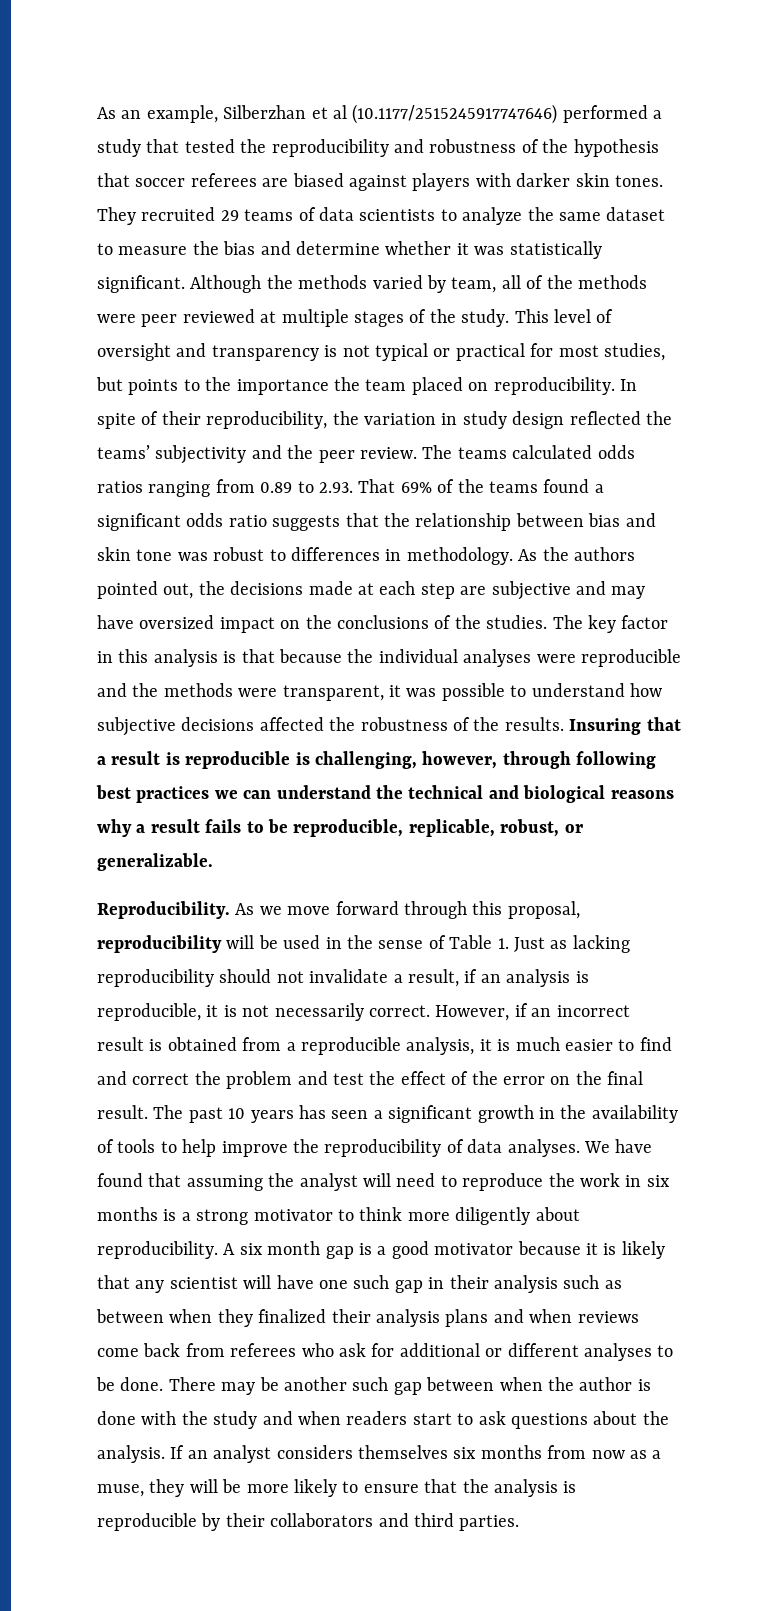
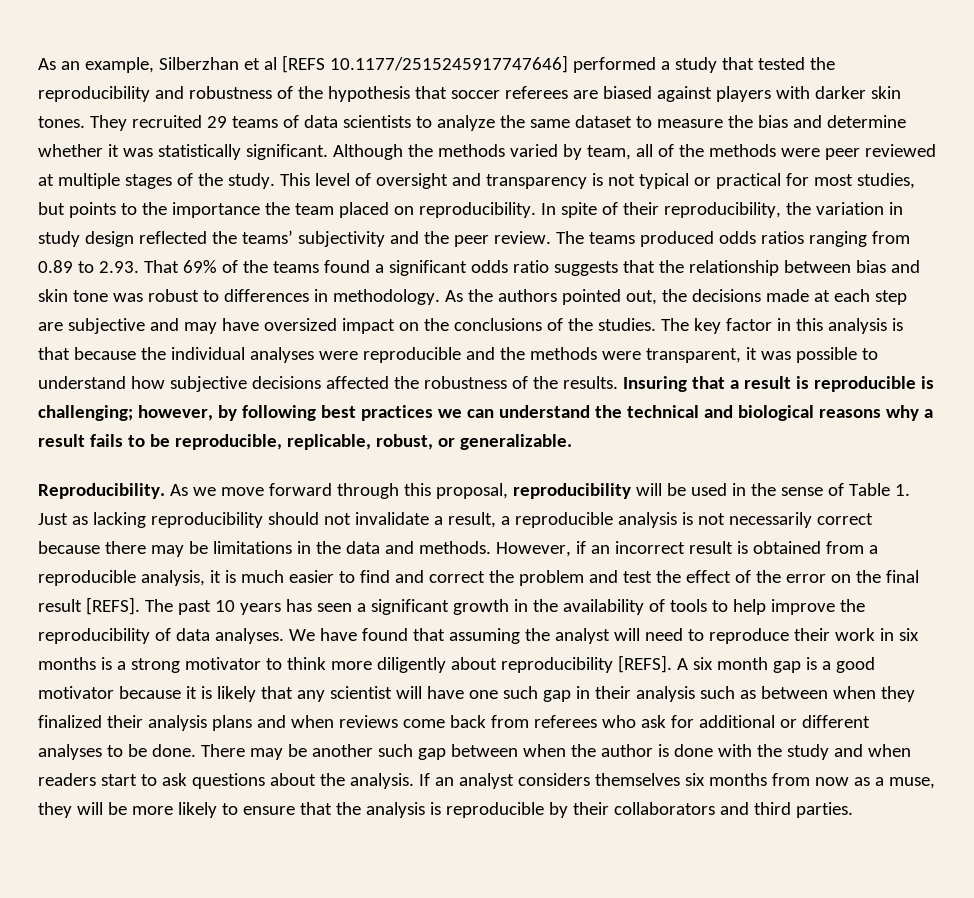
[352,104,558,124] (10.1177/2515245917747646) -> [281,55,568,73] [REFS 10.1177/2515245917747646]
[512,445,593,459] calculated -> [639,231,714,247] produced
[315,751,571,769] challenging, however, through -> [38,405,237,421] challenging; however, by
[464,969,589,987] [97,1003,430,1021] if an analysis is reproducible, it is not necessarily correct. -> [500,512,873,528] [38,541,491,557] a reproducible analysis is not necessarily correct because there may be limitations in the data and methods.
[97,1105,148,1119] result. -> [38,597,140,615] result [REFS].
[548,1173,575,1187] the -> [793,628,830,641] their
[97,1241,218,1259] reproducibility. -> [500,655,672,673] reproducibility [REFS].

